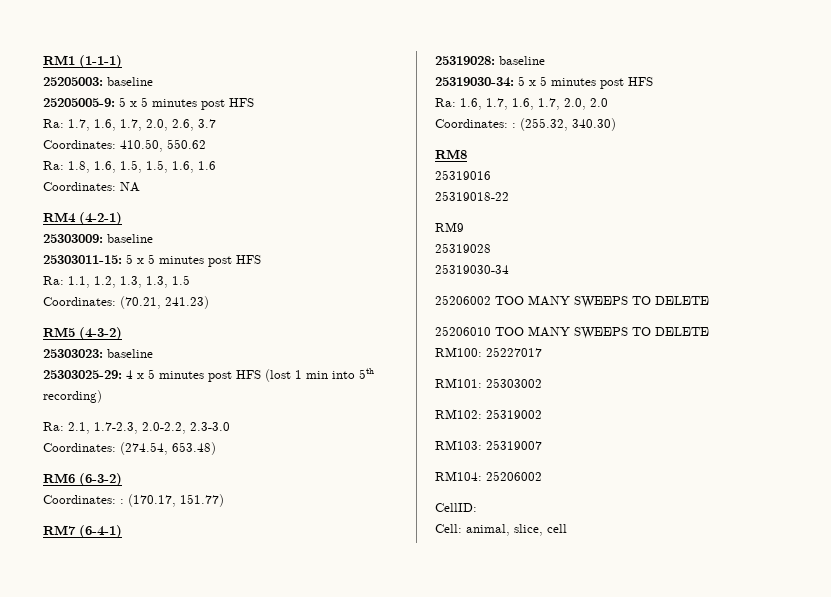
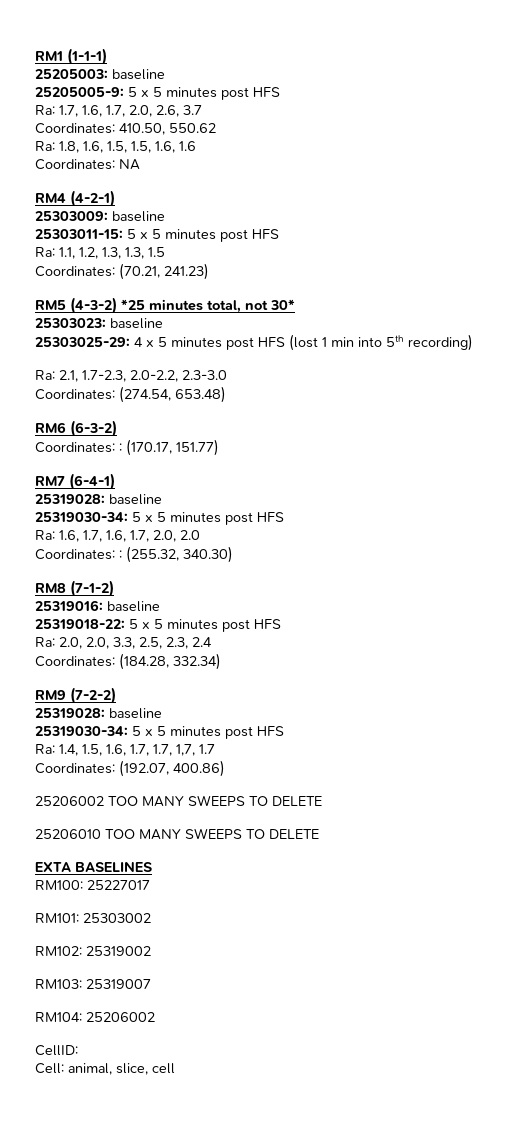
(122, 333) none -> [121,299,295,313] *25 minutes total, not 30*
[435,170,491,180] [435,191,509,201] [435,222,464,232] [435,243,491,253] [435,264,509,274] // 25319016 // 25319018-22 // RM9 // 25319028 // 25319030-34 -> [70,580,114,597] [35,600,160,612] [35,619,281,632] [35,637,212,649] [35,653,221,670] [35,687,116,704] [35,708,162,719] [35,726,284,739] [35,744,215,756] [35,760,225,777] (7-1-2) // 25319016: baseline // 25319018-22: 5 x 5 minutes post HFS // Ra: 2.0, 2.0, 3.3, 2.5, 2.3, 2.4 // Coordinates: (184.28, 332.34) // RM9 (7-2-2) // 25319028: baseline // 25319030-34: 5 x 5 minutes post HFS // Ra: 1.4, 1.5, 1.6, 1.7, 1.7, 1,7, 1.7 // Coordinates: (192.07, 400.86)
(709, 331) none -> [35,862,152,872] // EXTA BASELINES

